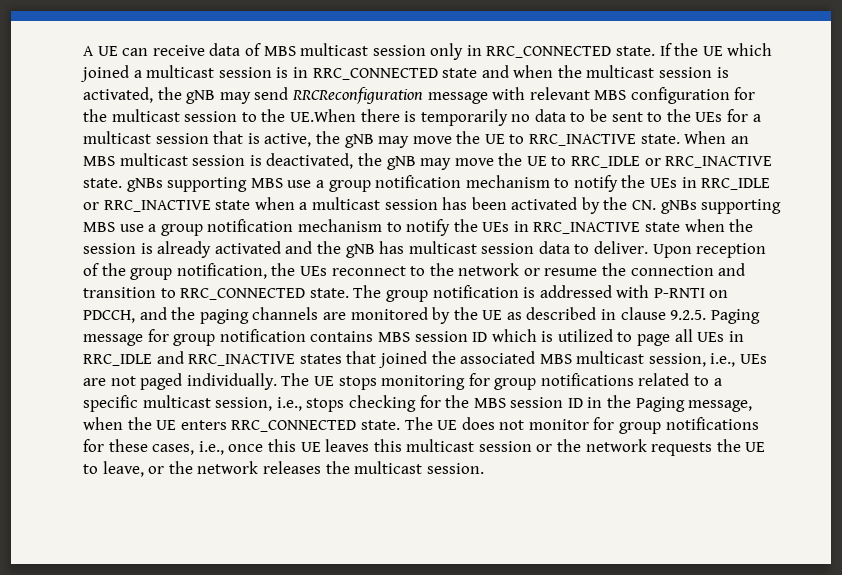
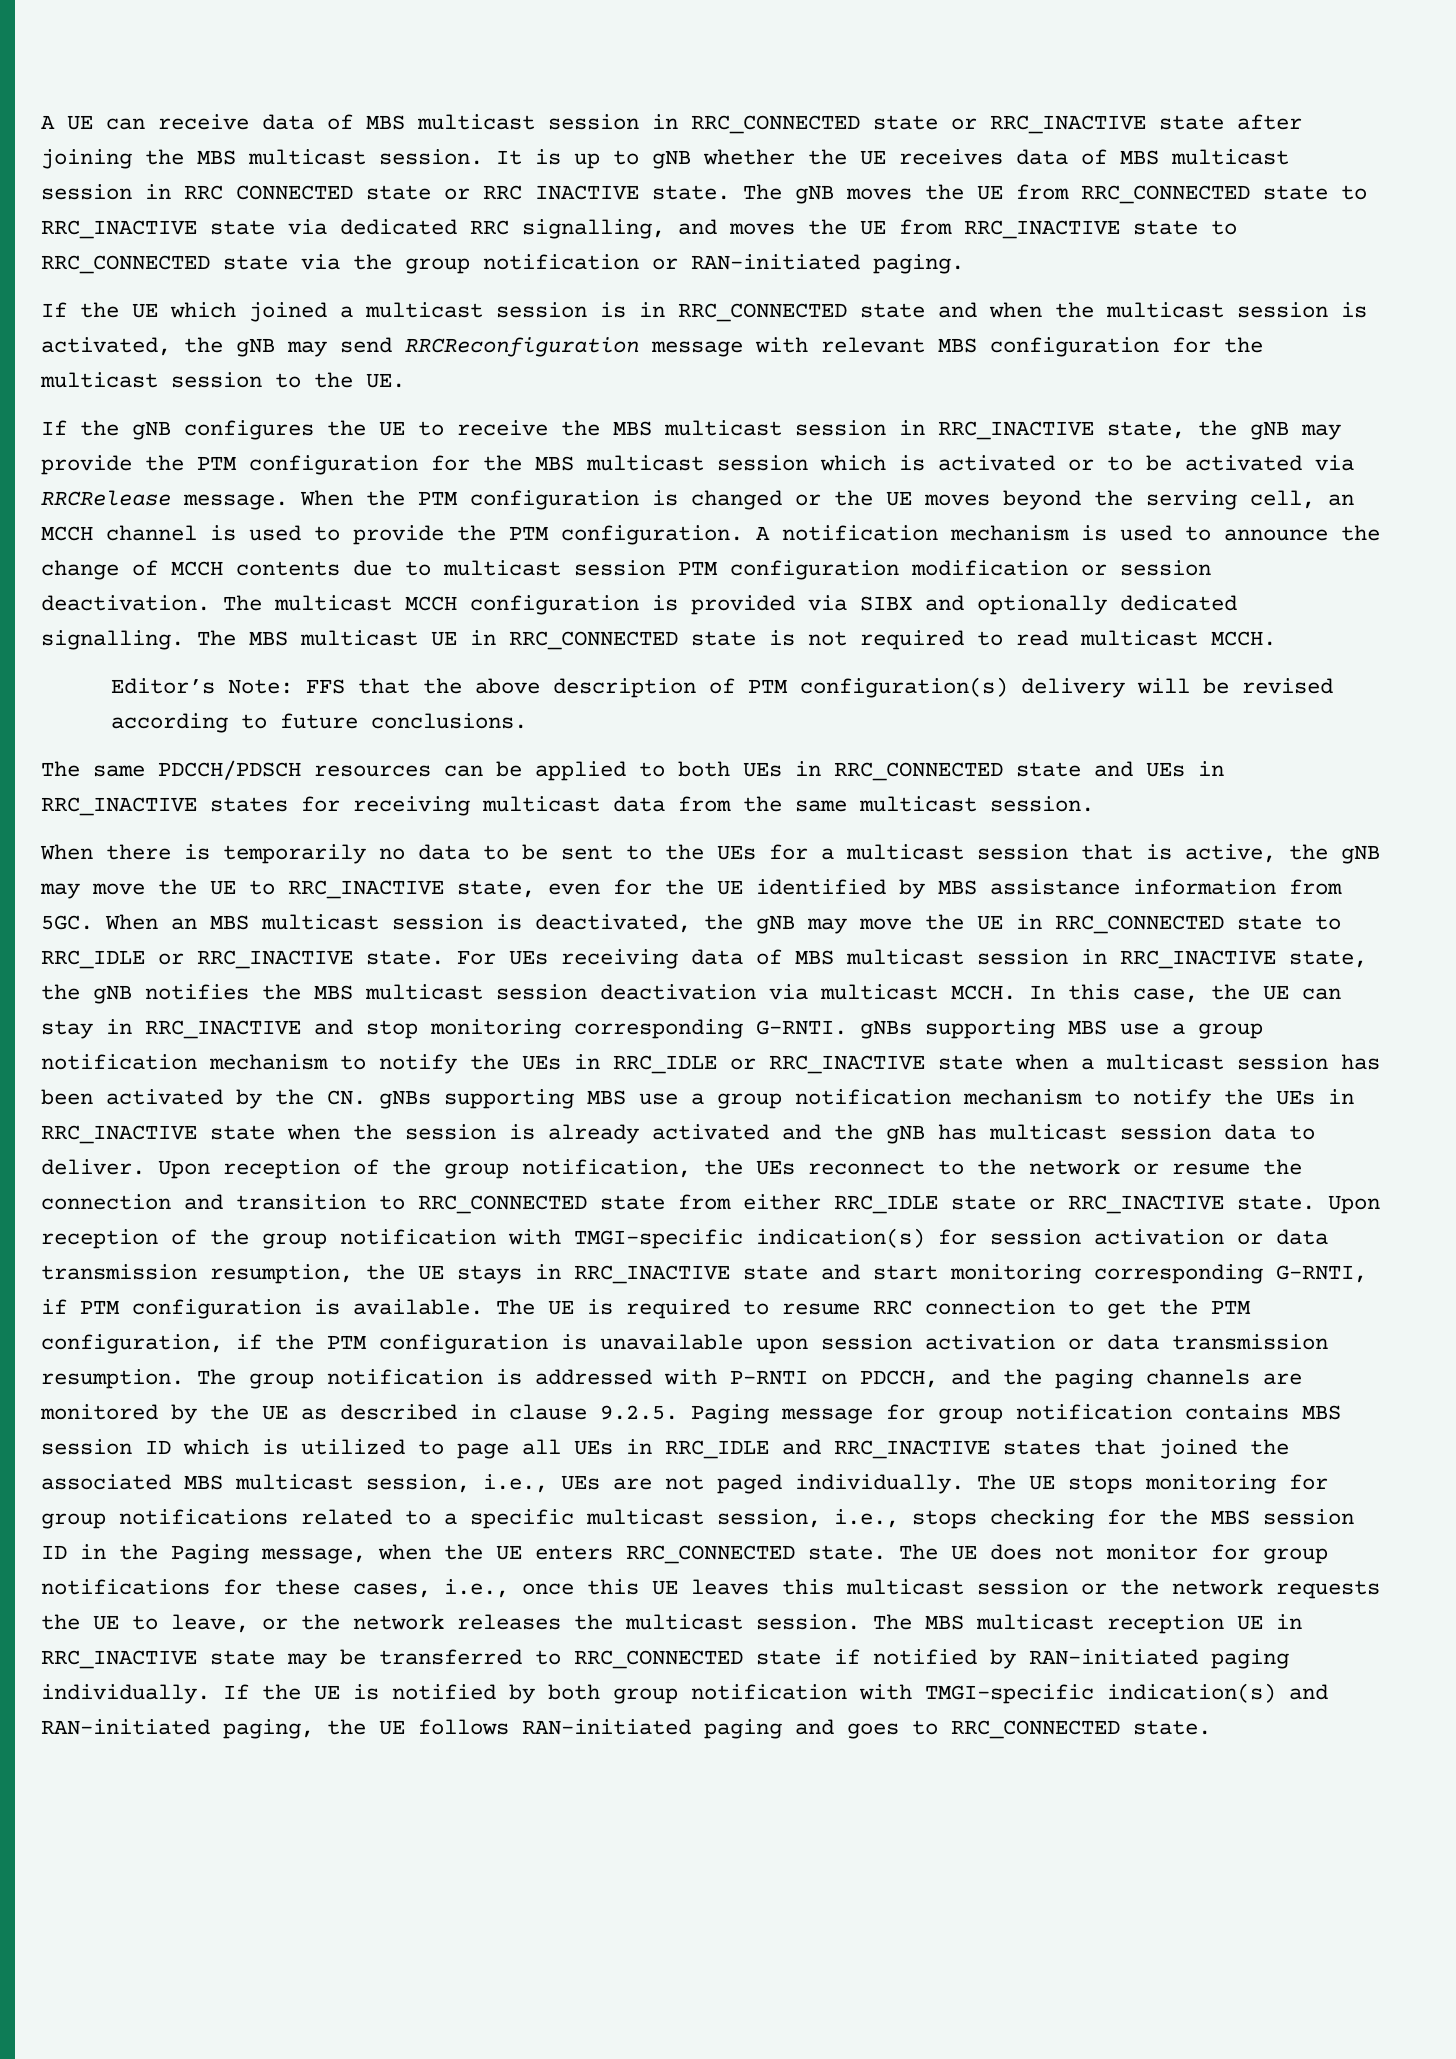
[430,43,656,60] only in RRC_CONNECTED state. -> [652,114,1302,134] [41,149,1289,169] [41,184,1367,204] [41,219,1237,239] [41,254,964,274] in RRC_CONNECTED state or RRC_INACTIVE state after joining the MBS multicast session. It is up to gNB whether the UE receives data of MBS multicast session in RRC CONNECTED state or RRC INACTIVE state. The gNB moves the UE from RRC_CONNECTED state to RRC_INACTIVE state via dedicated RRC signalling, and moves the UE from RRC_INACTIVE state to RRC_CONNECTED state via the group notification or RAN-initiated paging. //
[289,109,356,122] UE.When -> [366,373,405,388] [41,420,1341,440] [41,455,1354,475] [41,490,1354,510] [41,525,1380,545] [41,560,1211,580] [41,595,1237,615] [41,630,1276,650] [111,677,1334,698] [111,713,528,733] [41,760,1224,781] [41,796,1094,816] [40,844,93,860] UE. // If the gNB configures the UE to receive the MBS multicast session in RRC_INACTIVE state, the gNB may provide the PTM configuration for the MBS multicast session which is activated or to be activated via RRCRelease message. When the PTM configuration is changed or the UE moves beyond the serving cell, an MCCH channel is used to provide the PTM configuration. A notification mechanism is used to announce the change of MCCH contents due to multicast session PTM configuration modification or session deactivation. The multicast MCCH configuration is provided via SIBX and optionally dedicated signalling. The MBS multicast UE in RRC_CONNECTED state is not required to read multicast MCCH. // Editor’s Note: FFS that the above description of PTM configuration(s) delivery will be revised according to future conclusions. // The same PDCCH/PDSCH resources can be applied to both UEs in RRC_CONNECTED state and UEs in RRC_INACTIVE states for receiving multicast data from the same multicast session. // When
[640,134,680,144] state. -> [457,879,1342,899] [41,915,93,930] state, even for the UE identified by MBS assistance information from 5GC.
(547, 161) none -> [1016,914,1302,934] in RRC_CONNECTED state
(122, 183) none -> [457,949,1367,969] [41,984,1341,1004] [41,1019,847,1039] For UEs receiving data of MBS multicast session in RRC_INACTIVE state, the gNB notifies the MBS multicast session deactivation via multicast MCCH. In this case, the UE can stay in RRC_INACTIVE and stop monitoring corresponding G-RNTI.
[309,288,349,298] state. -> [600,1194,1380,1214] [41,1228,1328,1249] [41,1264,1367,1284] [41,1299,1251,1319] [41,1334,1328,1354] [41,1369,184,1389] state from either RRC_IDLE state or RRC_INACTIVE state. Upon reception of the group notification with TMGI-specific indication(s) for session activation or data transmission resumption, the UE stays in RRC_INACTIVE state and start monitoring corresponding G-RNTI, if PTM configuration is available. The UE is required to resume RRC connection to get the PTM configuration, if the PTM configuration is unavailable upon session activation or data transmission resumption.
(484, 468) none -> [873,1614,1302,1634] [41,1649,1289,1669] [41,1683,1328,1704] [41,1719,1211,1739] The MBS multicast reception UE in RRC_INACTIVE state may be transferred to RRC_CONNECTED state if notified by RAN-initiated paging individually. If the UE is notified by both group notification with TMGI-specific indication(s) and RAN-initiated paging, the UE follows RAN-initiated paging and goes to RRC_CONNECTED state.

